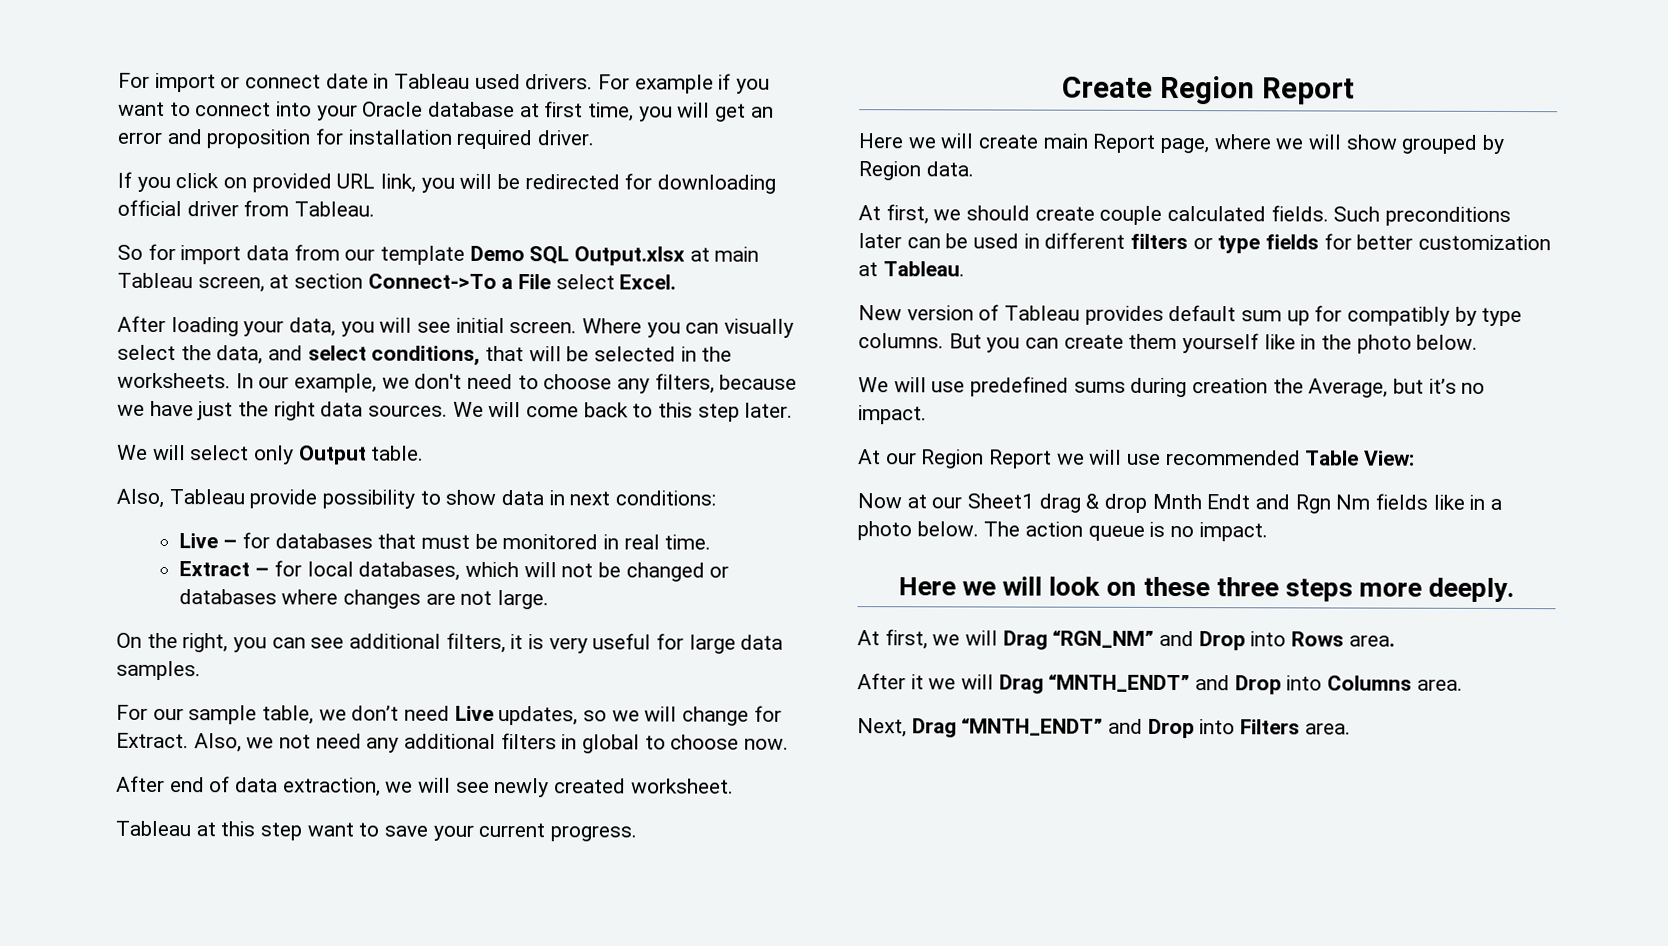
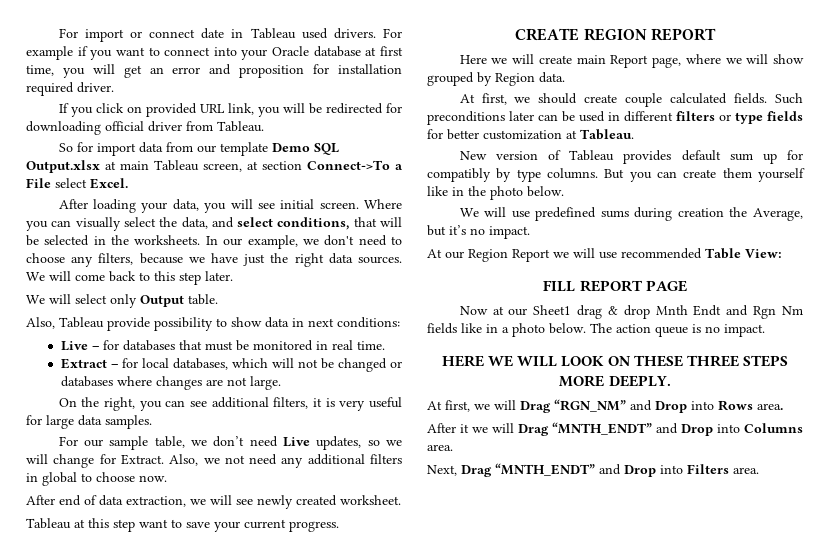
[1062,75,1355,105] Create Region Report -> [515,28,716,41] CREATE REGION REPORT
(1416, 458) none -> [543,280,687,292] // FILL REPORT PAGE
[897,576,1516,603] Here we will look on these three steps more deeply. -> [441,355,789,367] [559,375,671,387] HERE WE WILL LOOK ON THESE THREE STEPS MORE DEEPLY.

